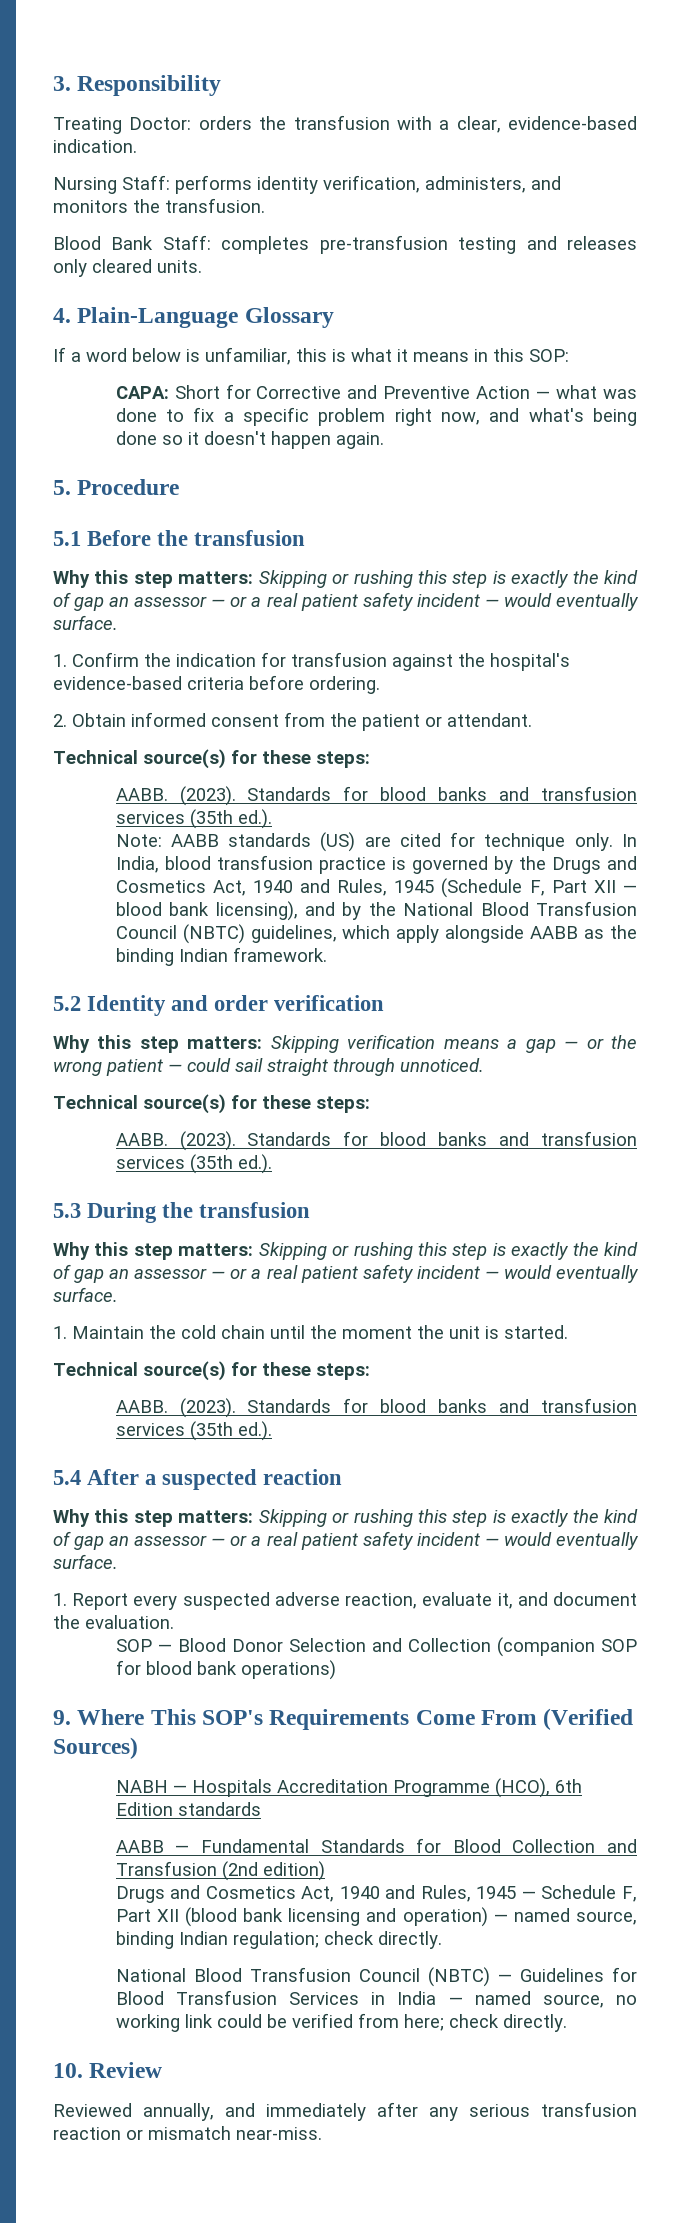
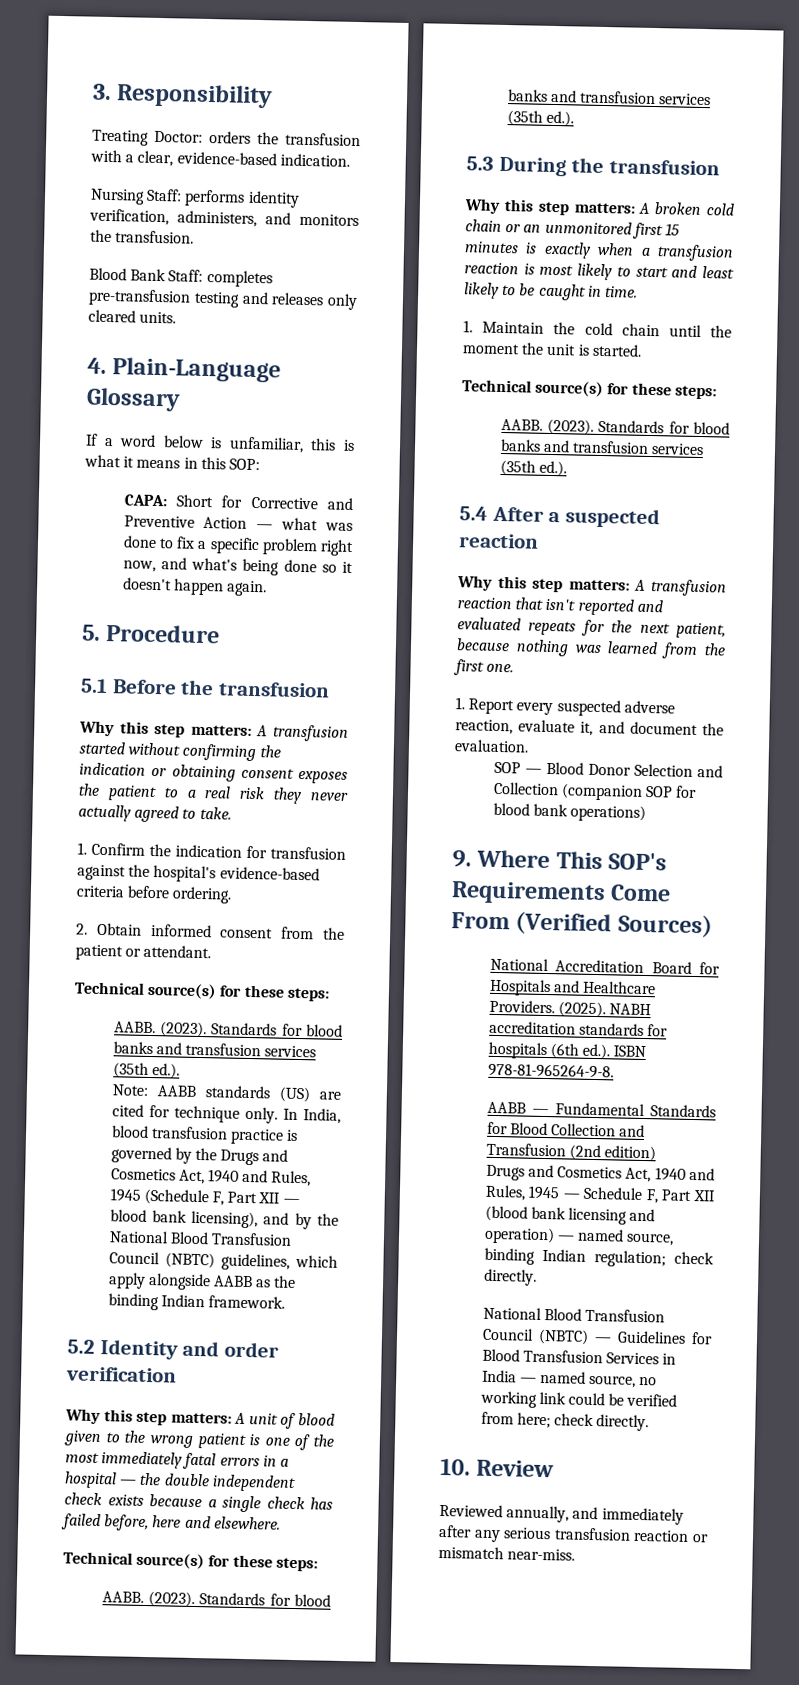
[258,570,638,588] [53,592,639,611] [53,615,118,630] Skipping or rushing this step is exactly the kind of gap an assessor — or a real patient safety incident — would eventually surface. -> [256,724,349,742] [79,741,281,762] [79,762,348,784] [78,783,348,805] [78,804,232,823] A transfusion started without confirming the indication or obtaining consent exposes the patient to a real risk they never actually agreed to take.
[270,1034,637,1053] [53,1058,484,1076] Skipping verification means a gap — or the wrong patient — could sail straight through unnoticed. -> [234,1412,335,1430] [64,1430,334,1451] [65,1451,289,1470] [64,1471,296,1493] [64,1492,333,1513] [61,1513,281,1532] A unit of blood given to the wrong patient is one of the most immediately fatal errors in a hospital — the double independent check exists because a single check has failed before, here and elsewhere.
[258,1242,638,1260] [53,1264,639,1283] [53,1287,118,1302] Skipping or rushing this step is exactly the kind of gap an assessor — or a real patient safety incident — would eventually surface. -> [638,202,735,216] [465,219,680,240] [464,241,734,262] [464,262,734,281] [464,282,638,301] A broken cold chain or an unmonitored first 15 minutes is exactly when a transfusion reaction is most likely to start and least likely to be caught in time.
[258,1509,638,1527] [53,1531,639,1550] [53,1554,118,1569] Skipping or rushing this step is exactly the kind of gap an assessor — or a real patient safety incident — would eventually surface. -> [634,579,727,597] [457,597,663,616] [457,617,726,639] [456,638,726,660] [453,659,515,676] A transfusion reaction that isn't reported and evaluated repeats for the next patient, because nothing was learned from the first one.
[115,1778,582,1798] [115,1802,261,1816] NABH — Hospitals Accreditation Programme (HCO), 6th Edition standards -> [489,957,720,975] [488,978,656,997] [488,999,651,1018] [488,1020,668,1037] [487,1041,647,1060] [487,1062,614,1079] National Accreditation Board for Hospitals and Healthcare Providers. (2025). NABH accreditation standards for hospitals (6th ed.). ISBN 978-81-965264-9-8.

